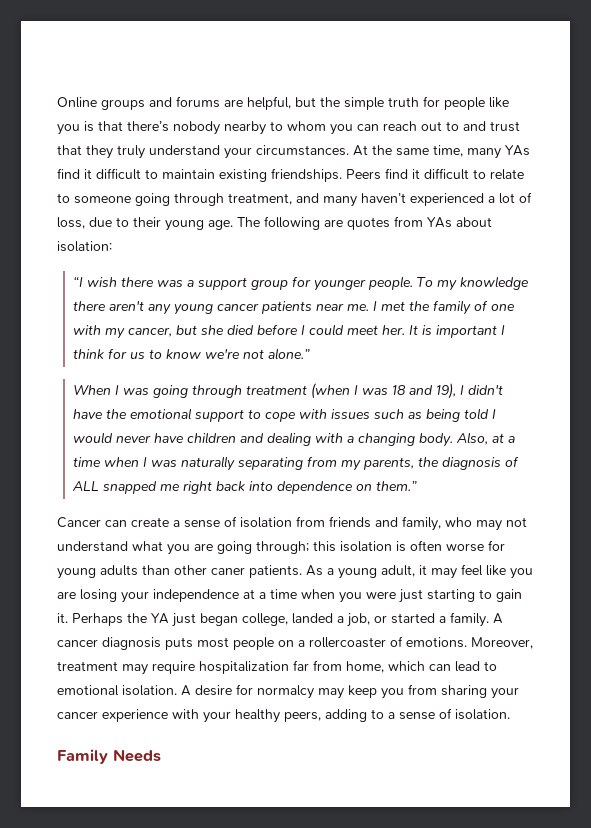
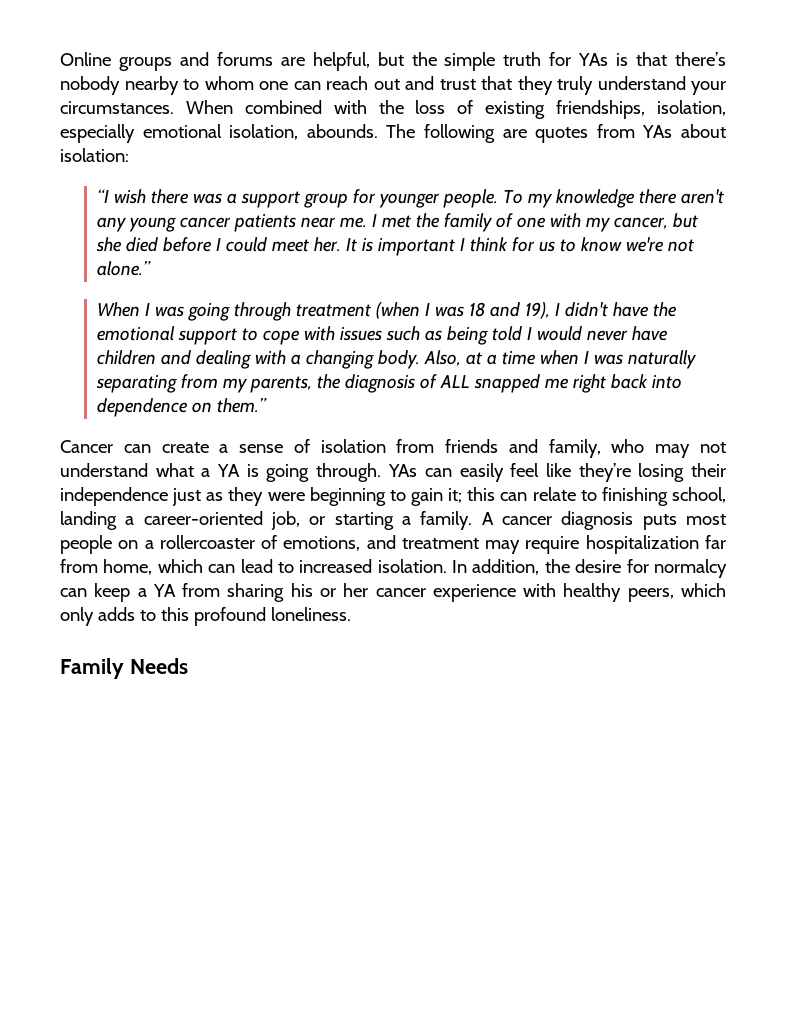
[444,97,509,110] [57,124,80,135] people like you -> [578,53,609,66] YAs
[330,124,353,135] you -> [259,81,288,90] one
[446,121,459,131] to -> (400, 84) none
[353,145,530,159] [57,168,524,182] [57,192,532,207] [57,217,233,231] At the same time, many YAs find it difficult to maintain existing friendships. Peers find it difficult to relate to someone going through treatment, and many haven’t experienced a lot of loss, due to their young age. -> [185,100,727,119] [60,124,378,143] When combined with the loss of existing friendships, isolation, especially emotional isolation, abounds.
[167,540,505,555] [57,564,533,579] [57,589,522,603] [57,613,344,627] you are going through; this isolation is often worse for young adults than other caner patients. As a young adult, it may feel like you are losing your independence at a time when you were just starting to gain it. Perhaps the YA just began college, landed a -> [201,463,726,482] [60,487,726,506] [60,511,263,530] a YA is going through. YAs can easily feel like they’re losing their independence just as they were beginning to gain it; this can relate to finishing school, landing a career-oriented
[391,613,435,624] started -> [334,512,394,530] starting
[406,637,533,649] emotions. Moreover, -> [283,535,396,551] emotions, and
[57,684,519,699] emotional isolation. A desire for normalcy may keep you from sharing your -> [299,559,727,578] [60,583,369,602] increased isolation. In addition, the desire for normalcy can keep a YA from sharing his or her
[203,711,231,723] your -> (557, 590) none
[325,708,510,722] adding to a sense of isolation. -> [681,583,727,597] [60,607,351,626] which only adds to this profound loneliness.

